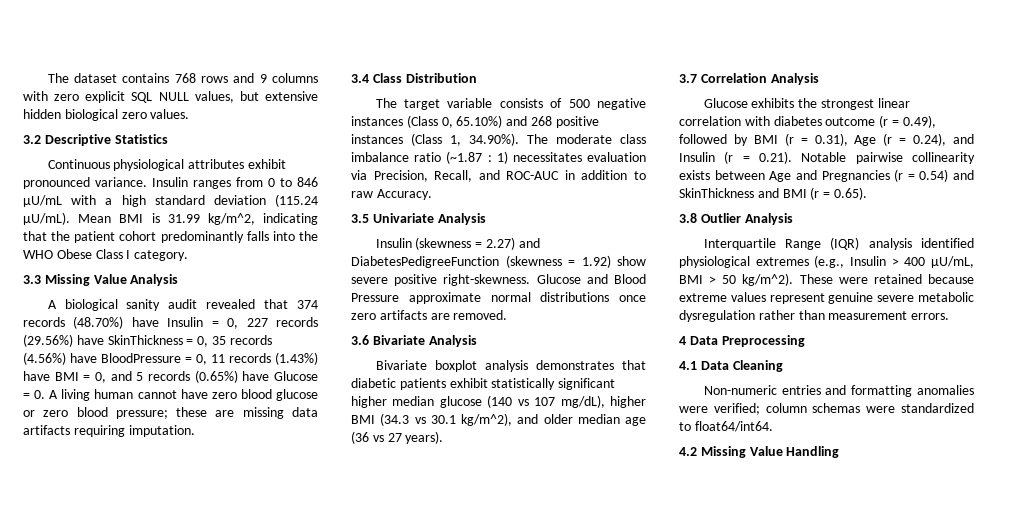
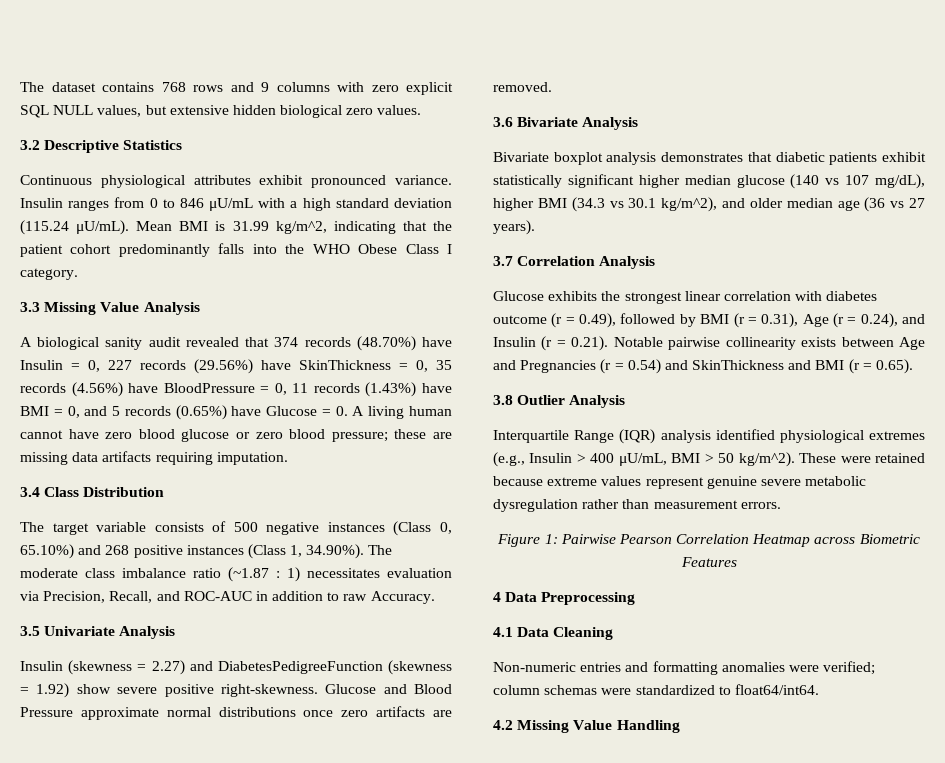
(950, 316) none -> [497,534,920,547] [680,557,737,567] // Figure 1: Pairwise Pearson Correlation Heatmap across Biometric Features

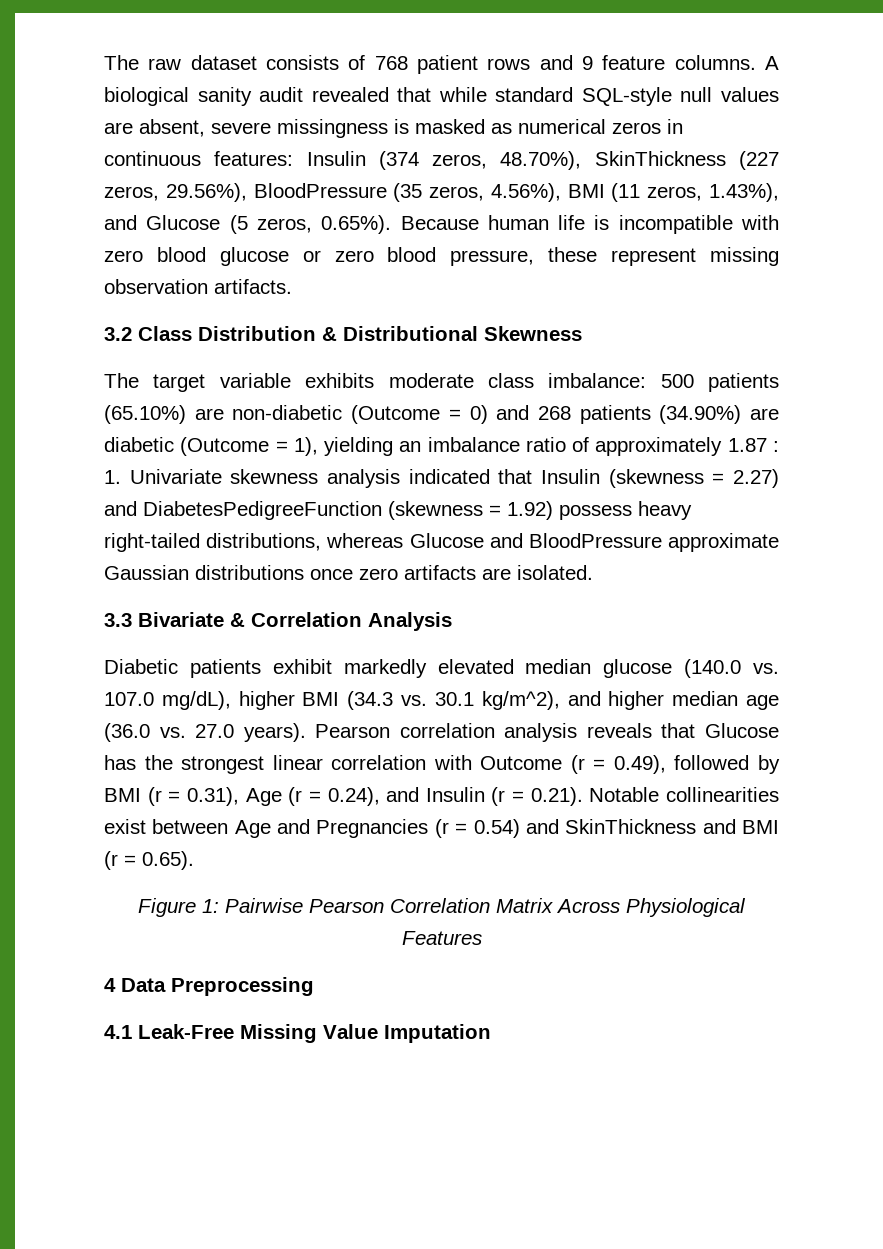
[20,82,453,95] [20,105,422,118] [20,140,183,153] [20,175,453,188] [20,197,453,211] [20,220,452,235] [20,243,453,257] [20,268,78,280] [20,302,200,315] The dataset contains 768 rows and 9 columns with zero explicit SQL NULL values, but extensive hidden biological zero values. // 3.2 Descriptive Statistics // Continuous physiological attributes exhibit pronounced variance. Insulin ranges from 0 to 846 μU/mL with a high standard deviation (115.24 μU/mL). Mean BMI is 31.99 kg/m^2, indicating that the patient cohort predominantly falls into the WHO Obese Class I category. // 3.3 Missing Value Analysis // -> [104,55,756,74] The raw dataset consists of 768 patient rows and 9 feature columns.
[274,336,453,351] [20,359,452,374] [20,382,452,397] [20,405,453,420] [20,429,99,439] 374 records (48.70%) have Insulin = 0, 227 records (29.56%) have SkinThickness = 0, 35 records (4.56%) have BloodPressure = 0, 11 records (1.43%) have BMI = 0, and 5 records (0.65%) have Glucose = 0. A living human cannot have -> [438,87,779,106] [104,119,683,138] [104,151,779,170] [104,183,779,202] [104,215,779,234] while standard SQL-style null values are absent, severe missingness is masked as numerical zeros in continuous features: Insulin (374 zeros, 48.70%), SkinThickness (227 zeros, 29.56%), BloodPressure (35 zeros, 4.56%), BMI (11 zeros, 1.43%), and Glucose (5 zeros, 0.65%). Because human life is incompatible with
[331,429,453,442] [20,451,288,465] [20,487,40,497] pressure; these are missing data artifacts requiring imputation. // 3.4 -> [450,247,780,266] [104,279,292,294] [104,327,132,341] pressure, these represent missing observation artifacts. // 3.2
(165, 492) none -> [322,326,582,341] & Distributional Skewness
[154,521,452,536] [20,544,393,559] [20,567,452,582] [20,591,435,604] [20,626,176,639] consists of 500 negative instances (Class 0, 65.10%) and 268 positive instances (Class 1, 34.90%). The moderate class imbalance ratio (~1.87 : 1) necessitates evaluation via Precision, Recall, and ROC-AUC in addition to raw Accuracy. // 3.5 Univariate Analysis // -> [305,373,779,392] [104,405,779,424] [104,437,779,456] [104,469,533,488] exhibits moderate class imbalance: 500 patients (65.10%) are non-diabetic (Outcome = 0) and 268 patients (34.90%) are diabetic (Outcome = 1), yielding an imbalance ratio of approximately 1.87 : 1. Univariate skewness analysis indicated that
[76,684,452,697] [20,707,211,720] show severe positive right-skewness. Glucose and Blood Pressure approximate normal -> [559,501,692,520] [104,533,780,552] [104,565,189,580] possess heavy right-tailed distributions, whereas Glucose and BloodPressure approximate Gaussian
[493,82,552,92] [493,117,639,130] [493,152,926,165] [493,174,870,189] removed. // 3.6 Bivariate Analysis // Bivariate boxplot analysis demonstrates that diabetic patients exhibit statistically significant higher median glucose (140 vs 107 -> [517,565,593,580] [104,612,452,631] [104,659,779,678] [104,692,154,706] isolated. // 3.3 Bivariate & Correlation Analysis // Diabetic patients exhibit markedly elevated median glucose (140.0 vs. 107.0
[609,201,624,208] vs -> [401,695,428,706] vs.
[749,198,783,208] older -> [608,691,665,710] higher
[864,197,925,212] [493,220,535,235] [493,256,656,269] [493,291,598,301] (36 vs 27 years). // 3.7 Correlation Analysis // Glucose exhibits -> [104,723,779,742] [104,755,136,770] (36.0 vs. 27.0 years). Pearson correlation analysis reveals that Glucose has
[826,291,878,301] [493,315,547,324] diabetes outcome -> [480,756,563,770] Outcome
[668,337,837,350] pairwise collinearity exists -> [666,787,780,802] [104,819,146,834] collinearities exist
[493,395,626,408] [493,429,925,444] [493,452,925,467] [493,476,867,489] [493,499,781,512] // 3.8 Outlier Analysis // Interquartile Range (IQR) analysis identified physiological extremes (e.g., Insulin > 400 μU/mL, BMI > 50 kg/m^2). These were retained because extreme values represent genuine severe metabolic dysregulation rather than measurement errors. -> (194, 860) none
[752,534,920,547] Heatmap across Biometric -> [496,898,746,917] Matrix Across Physiological
[517,627,614,640] [493,661,876,675] [493,684,819,695] [493,720,680,733] Data Cleaning // Non-numeric entries and formatting anomalies were verified; column schemas were standardized to float64/int64. // 4.2 Missing Value Handling -> [138,1024,491,1043] Leak-Free Missing Value Imputation

